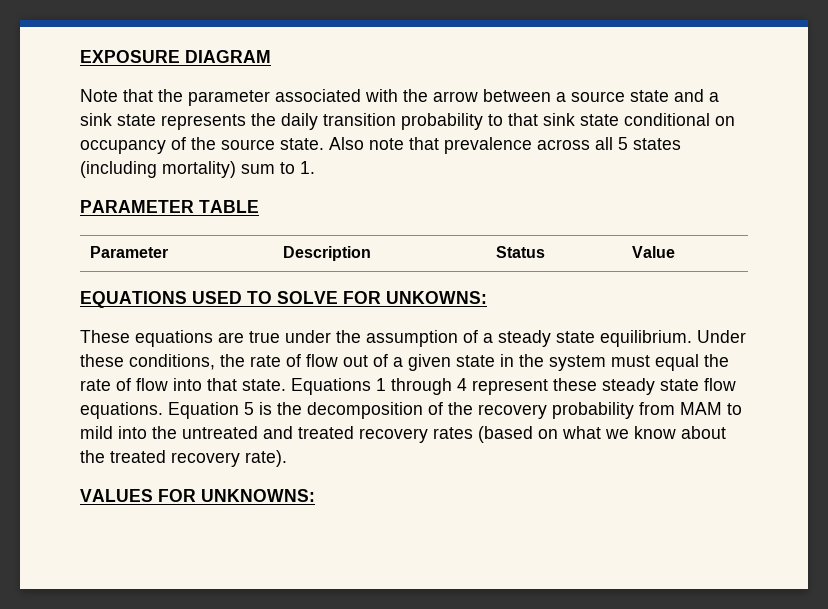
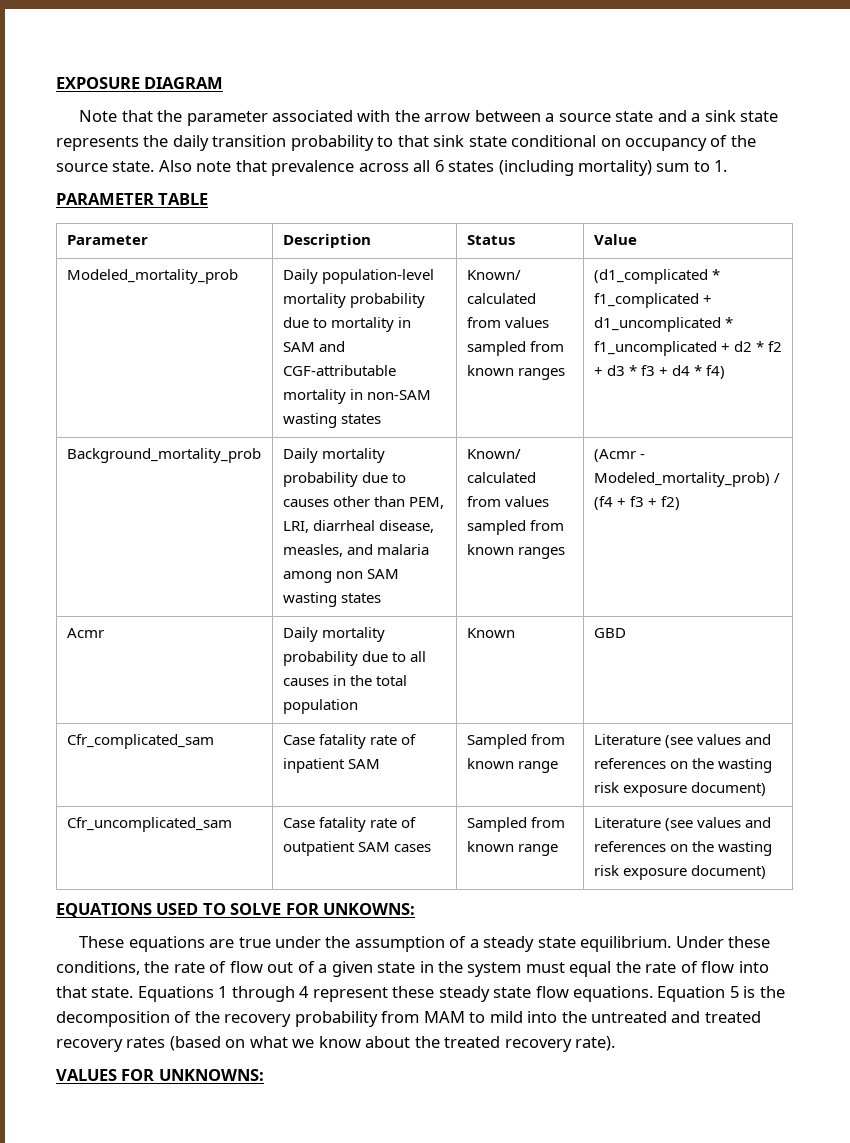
[618,137,628,150] 5 -> [434,160,444,172] 6
(675, 252) none -> [66,269,238,284] [282,269,434,284] [282,293,425,308] [282,317,411,332] [282,341,345,352] [282,365,396,376] [282,389,431,404] [282,413,381,428] [466,270,521,280] [466,293,536,304] [466,317,549,328] [466,341,564,356] [466,365,565,380] [593,269,720,284] [593,293,712,308] [593,317,733,332] [593,341,782,356] [593,365,725,379] [66,448,261,463] [282,448,385,463] [282,472,406,487] [282,496,444,509] [282,520,434,533] [282,544,429,557] [282,569,399,583] [282,592,381,607] [466,449,521,459] [466,472,536,483] [466,496,549,507] [466,520,564,535] [466,544,565,559] [593,449,645,462] [593,472,780,487] [593,496,680,510] [66,628,104,638] [282,627,385,642] [282,651,426,666] [282,675,407,686] [282,699,358,714] [466,628,515,638] [593,628,626,638] [66,734,214,749] [282,734,416,749] [282,758,380,773] [466,734,565,749] [466,758,558,773] [593,734,771,748] [593,758,772,773] [593,782,766,797] [66,817,232,832] [282,817,416,832] [282,841,431,856] [466,817,565,832] [466,841,558,856] [593,817,771,831] [593,841,772,856] [593,865,766,880] // Modeled_mortality_prob | Daily population-level mortality probability due to mortality in SAM and CGF-attributable mortality in non-SAM wasting states | Known/ calculated from values sampled from known ranges | (d1_complicated * f1_complicated + d1_uncomplicated * f1_uncomplicated + d2 * f2 + d3 * f3 + d4 * f4) // Background_mortality_prob | Daily mortality probability due to causes other than PEM, LRI, diarrheal disease, measles, and malaria among non SAM wasting states | Known/ calculated from values sampled from known ranges | (Acmr - Modeled_mortality_prob) / (f4 + f3 + f2) // Acmr | Daily mortality probability due to all causes in the total population | Known | GBD // Cfr_complicated_sam | Case fatality rate of inpatient SAM | Sampled from known range | Literature (see values and references on the wasting risk exposure document) // Cfr_uncomplicated_sam | Case fatality rate of outpatient SAM cases | Sampled from known range | Literature (see values and references on the wasting risk exposure document)

